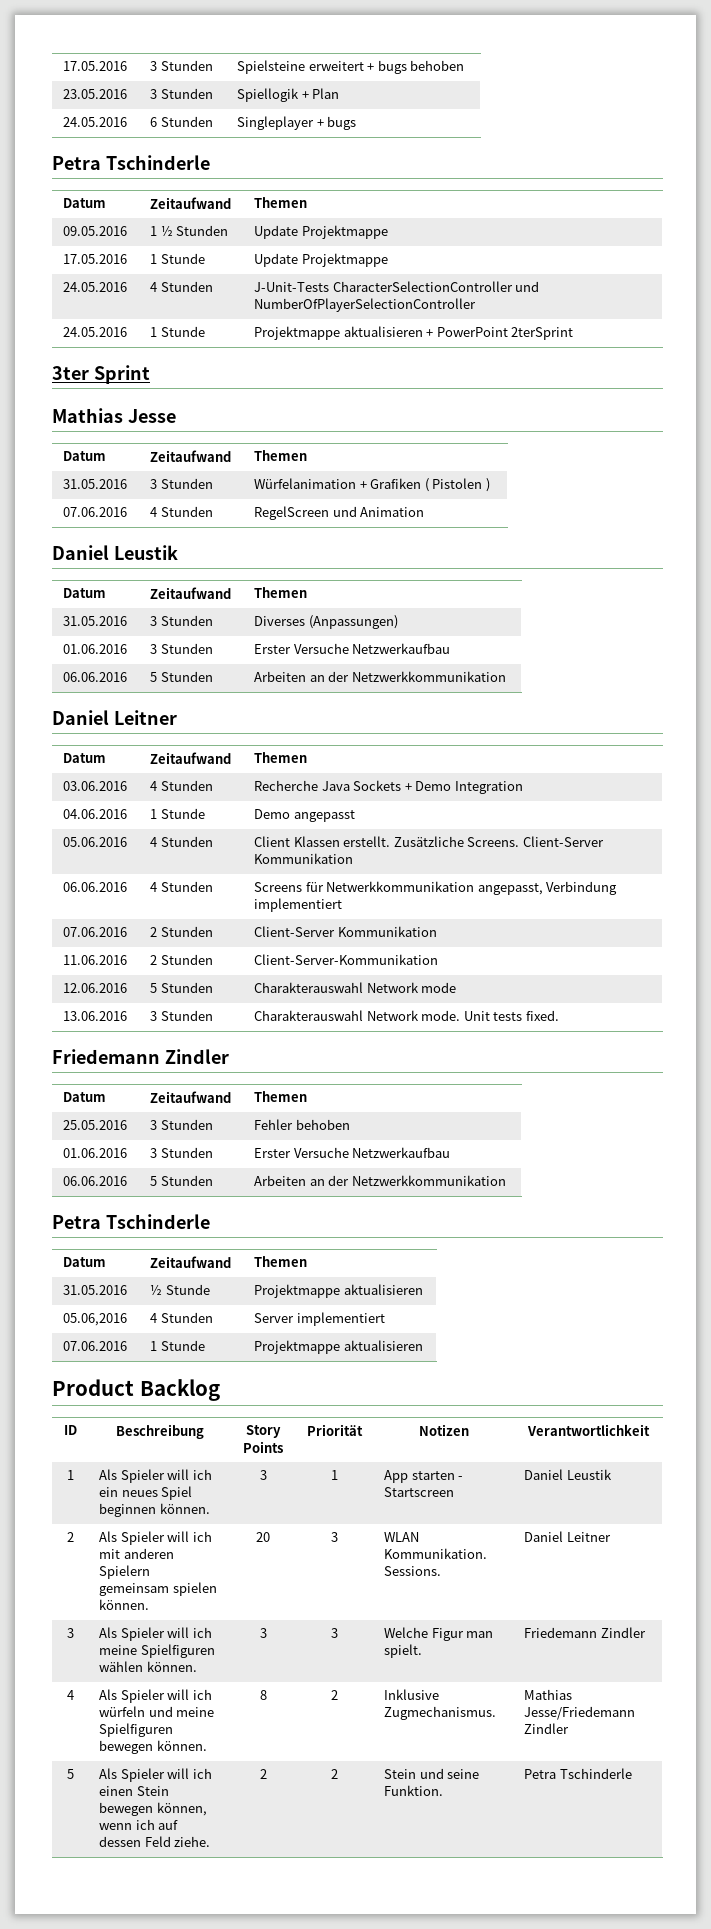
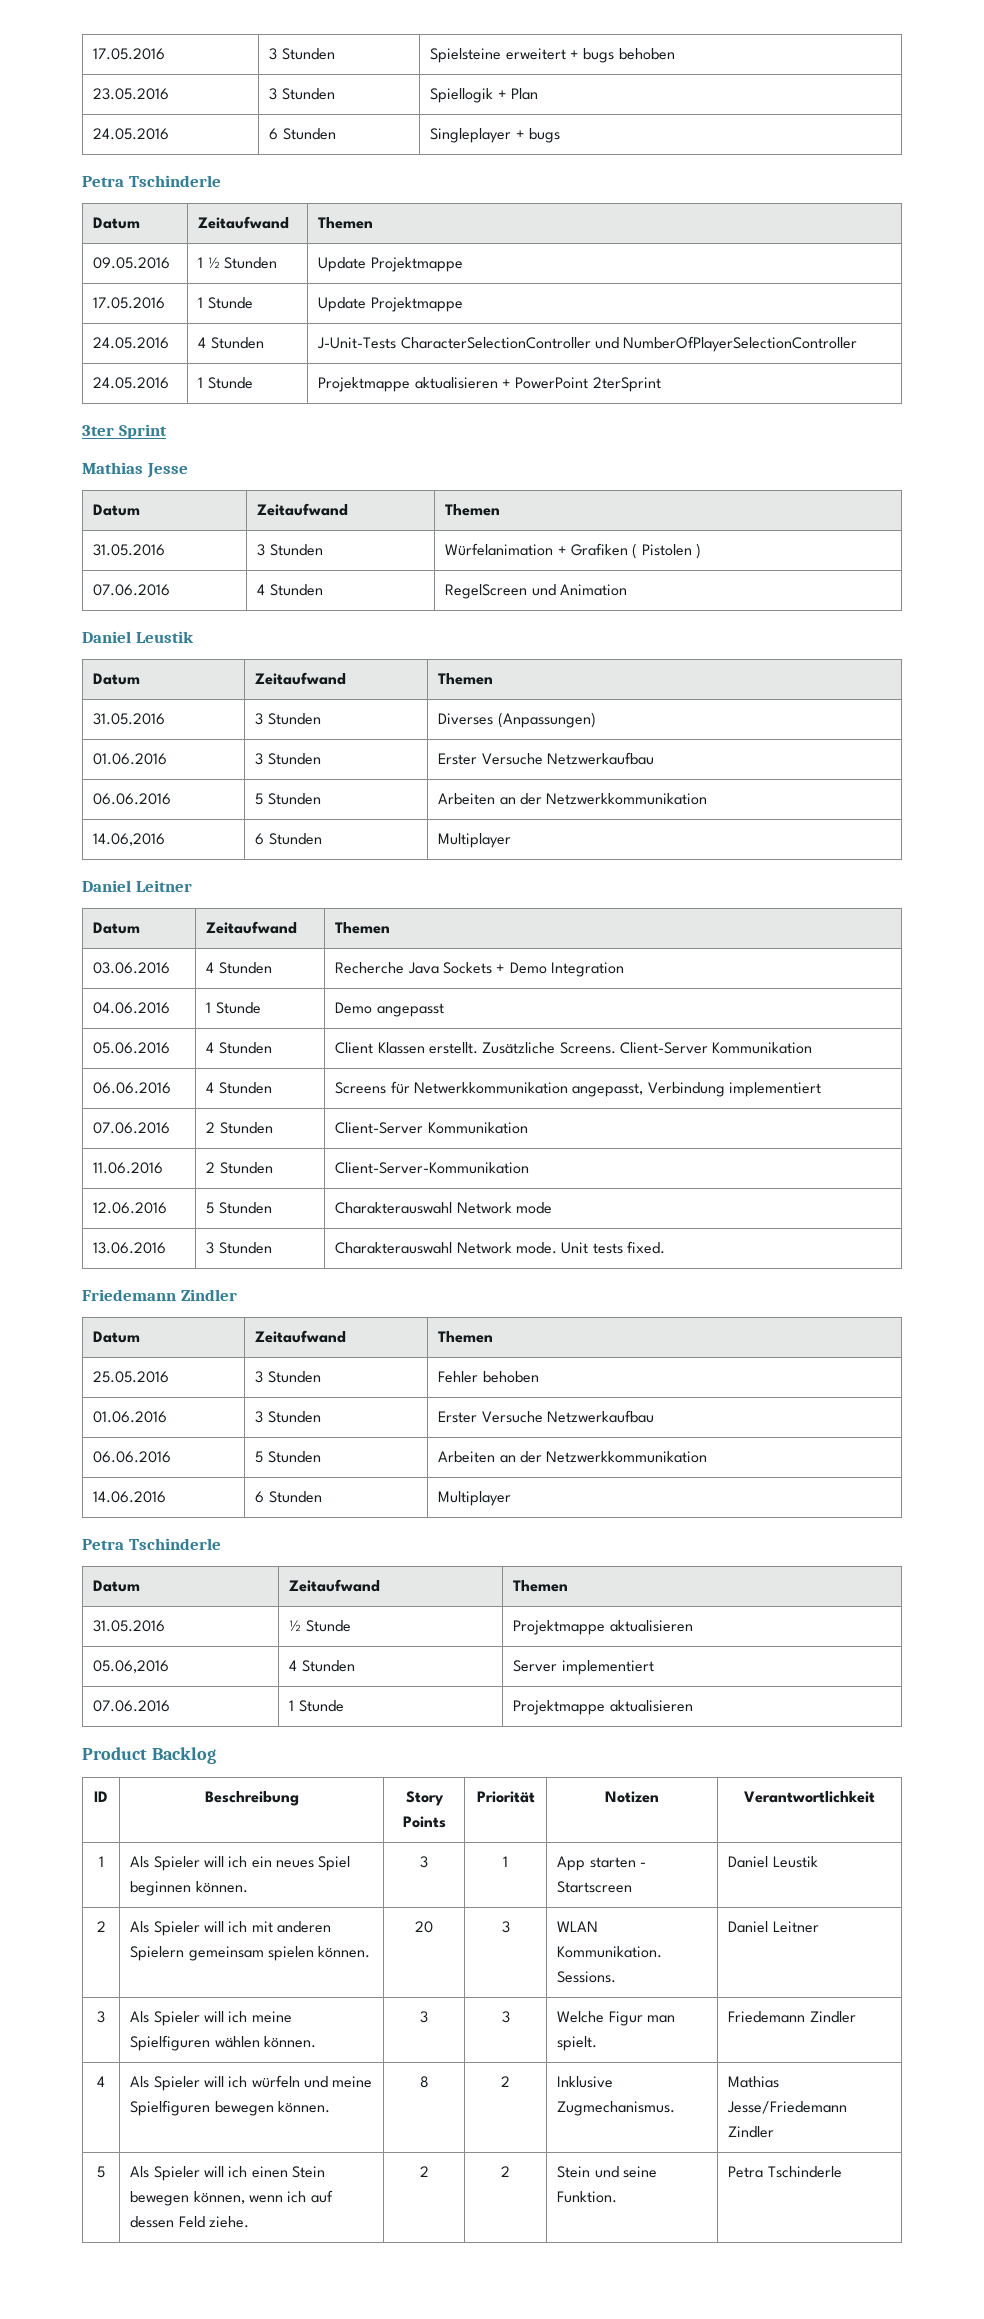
(506, 676) none -> [93,833,166,846] [255,833,322,845] [438,833,512,848] // 14.06,2016 | 6 Stunden | Multiplayer
(506, 1180) none -> [93,1491,167,1503] [255,1491,322,1503] [438,1491,512,1506] // 14.06.2016 | 6 Stunden | Multiplayer

